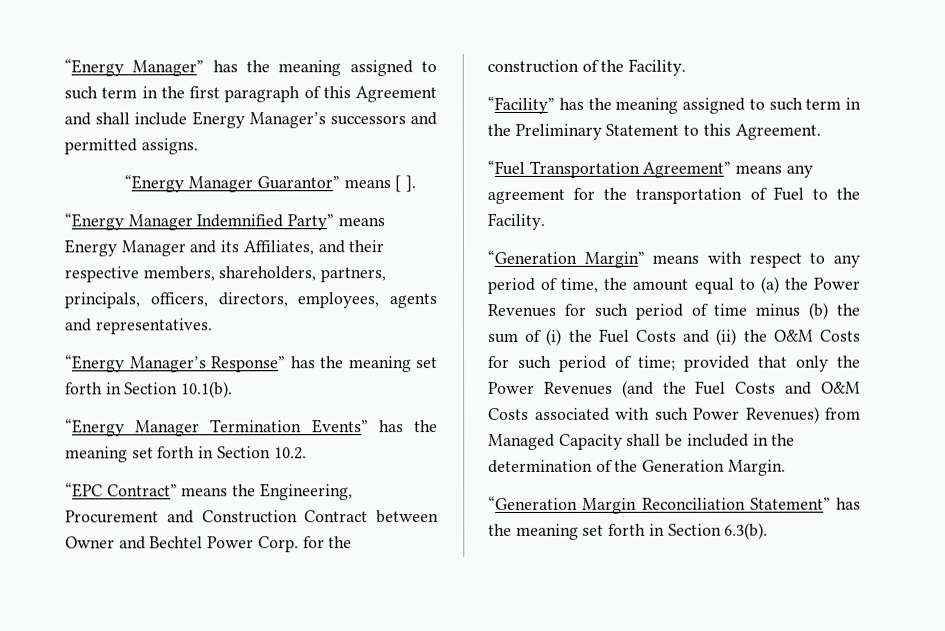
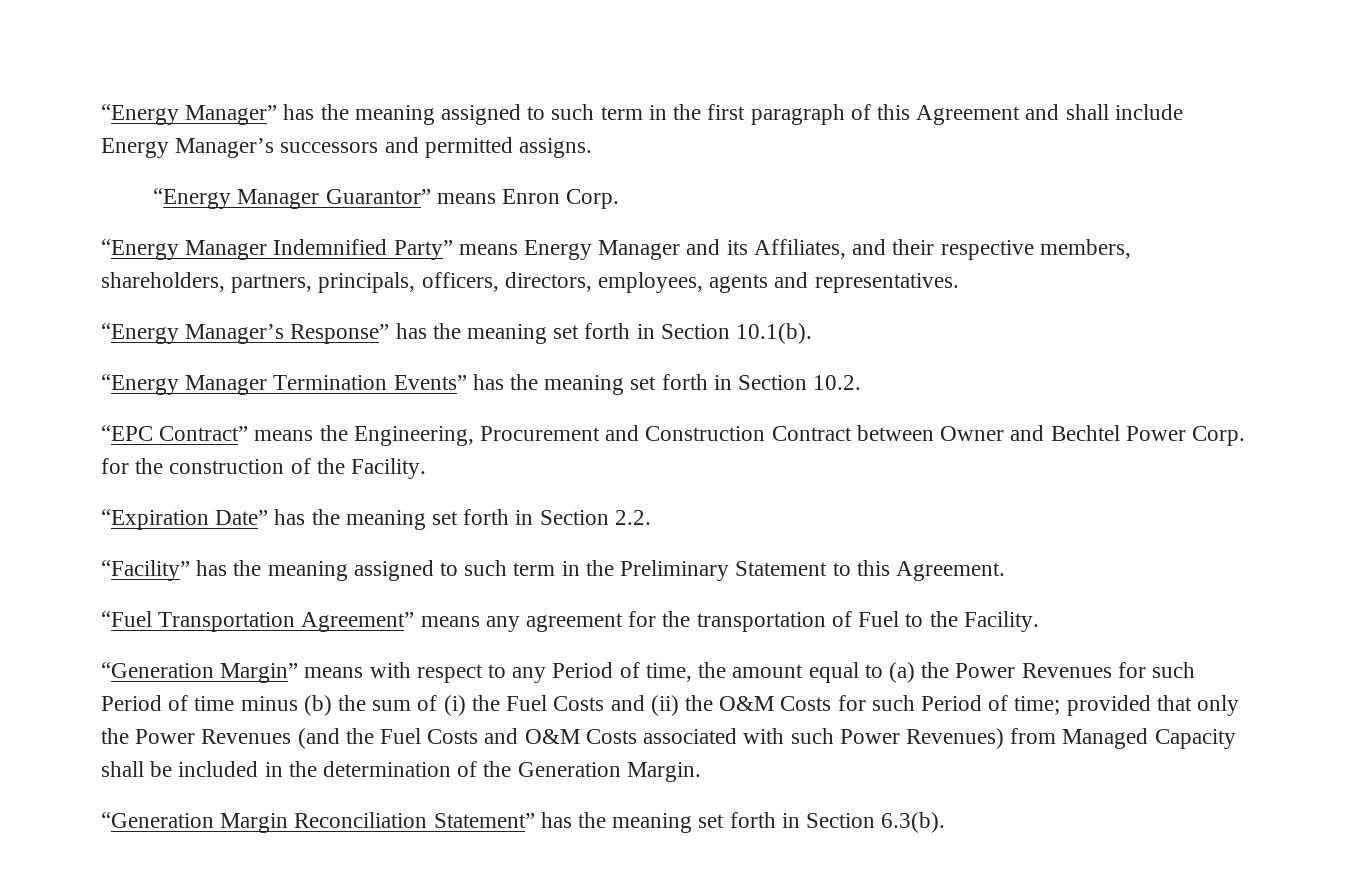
[394,175,416,193] [ ]. -> [501,189,620,209] Enron Corp.
(687, 67) none -> [101,509,651,530] // “Expiration Date” has the meaning set forth in Section 2.2.
[487,277,535,294] period -> [552,662,614,678] Period
[634,303,684,320] period -> [101,695,162,711] Period
[559,355,607,372] period -> [920,695,982,711] Period

